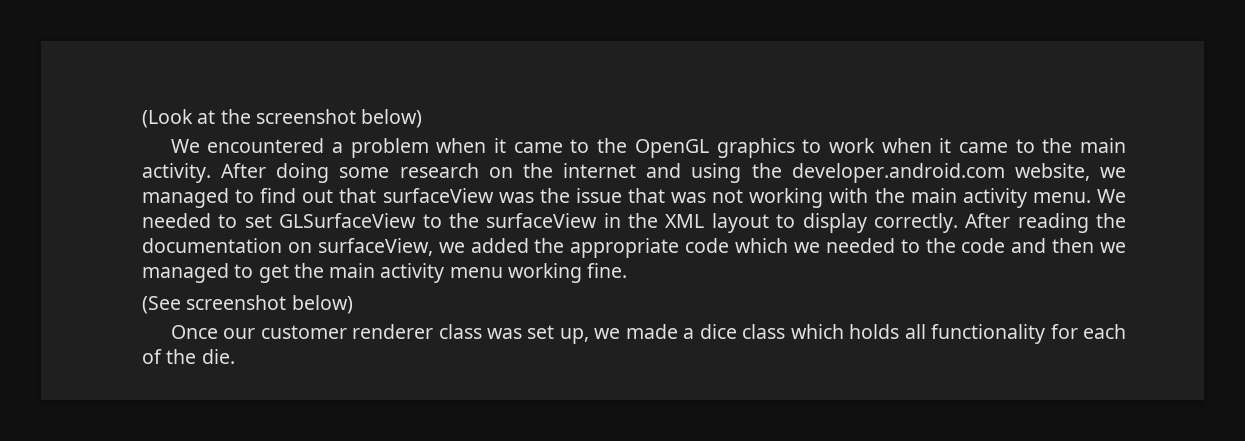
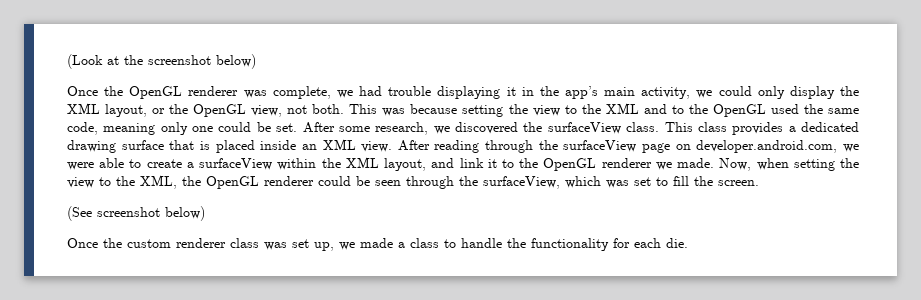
[170,138,1126,158] [142,163,1127,183] [142,188,1126,208] [142,213,1126,233] [142,238,1126,258] [142,263,628,283] We encountered a problem when it came to the OpenGL graphics to work when it came to the main activity. After doing some research on the internet and using the developer.android.com website, we managed to find out that surfaceView was the issue that was not working with the main activity menu. We needed to set GLSurfaceView to the surfaceView in the XML layout to display correctly. After reading the documentation on surfaceView, we added the appropriate code which we needed to the code and then we managed to get the main activity menu working fine. -> [67,86,859,99] [67,103,860,117] [67,122,859,135] [67,139,859,153] [67,157,860,171] [67,175,759,189] Once the OpenGL renderer was complete, we had trouble displaying it in the app’s main activity, we could only display the XML layout, or the OpenGL view, not both. This was because setting the view to the XML and to the OpenGL used the same code, meaning only one could be set. After some research, we discovered the surfaceView class. This class provides a dedicated drawing surface that is placed inside an XML view. After reading through the surfaceView page on developer.android.com, we were able to create a surfaceView within the XML layout, and link it to the OpenGL renderer we made. Now, when setting the view to the XML, the OpenGL renderer could be seen through the surfaceView, which was set to fill the screen.
[223,325,347,339] our customer -> [103,238,171,248] the custom
[699,324,926,339] dice class which holds all -> [410,238,526,248] class to handle the
[142,349,197,364] of the -> (661, 243) none

